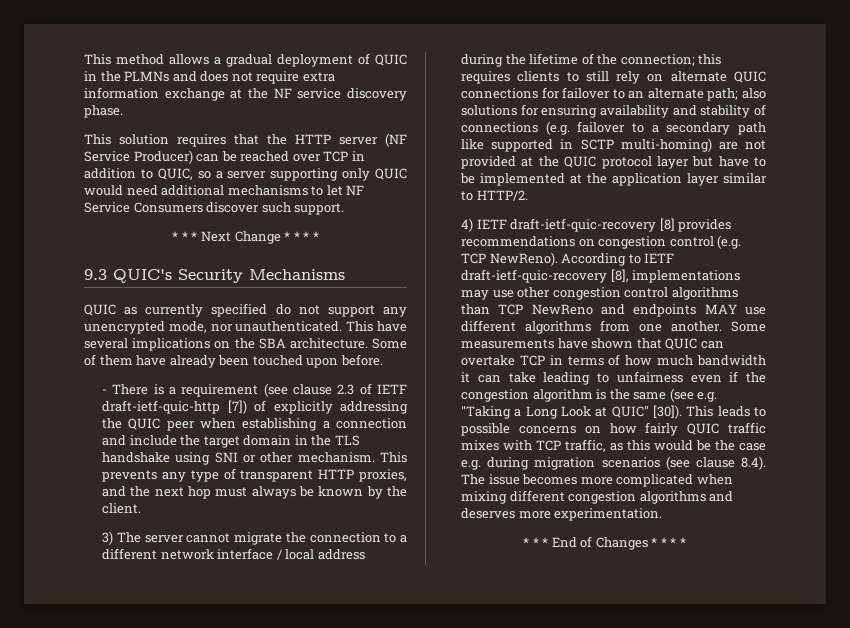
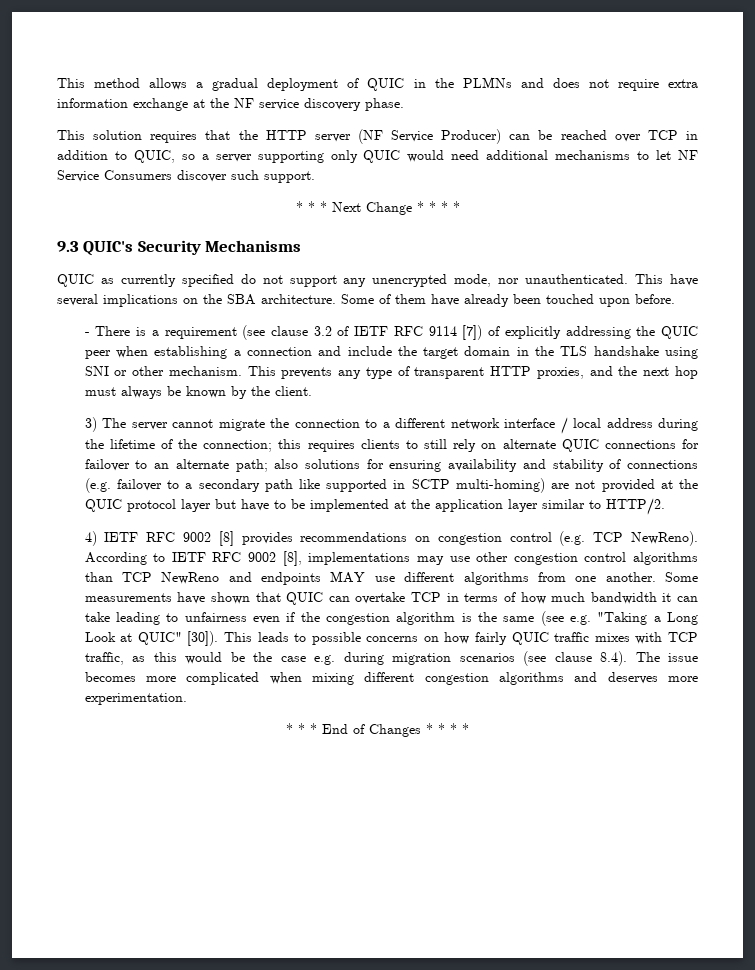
[337,384,355,395] 2.3 -> [313,326,332,336] 3.2
[102,400,221,414] draft-ietf-quic-http -> [393,326,457,336] RFC 9114
[510,218,657,232] draft-ietf-quic-recovery -> [146,532,211,542] RFC 9002
[461,269,608,283] draft-ietf-quic-recovery -> [212,552,277,562] RFC 9002

